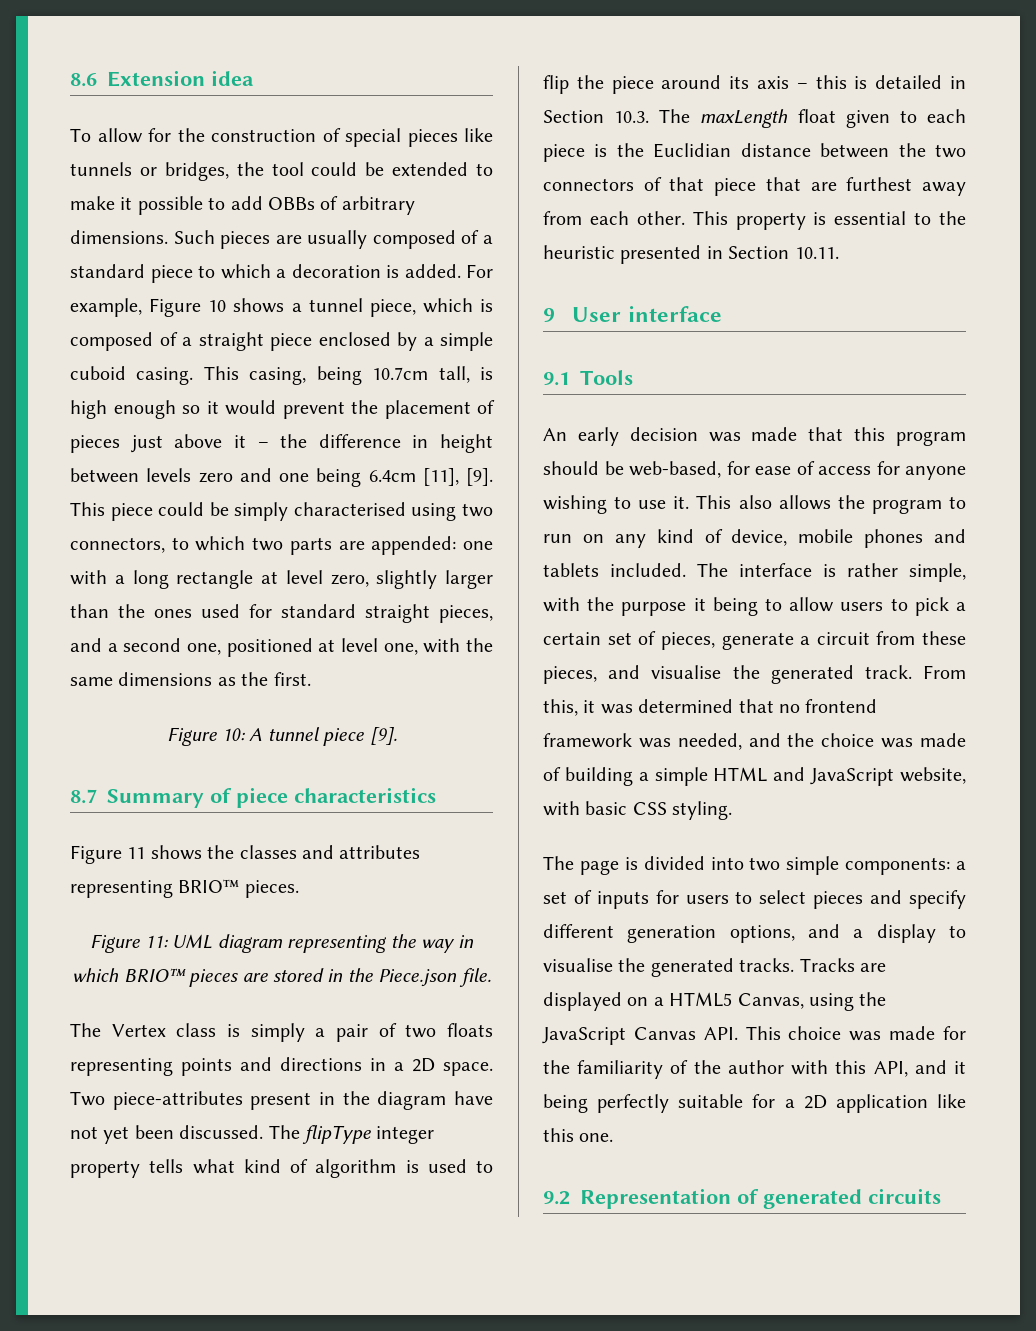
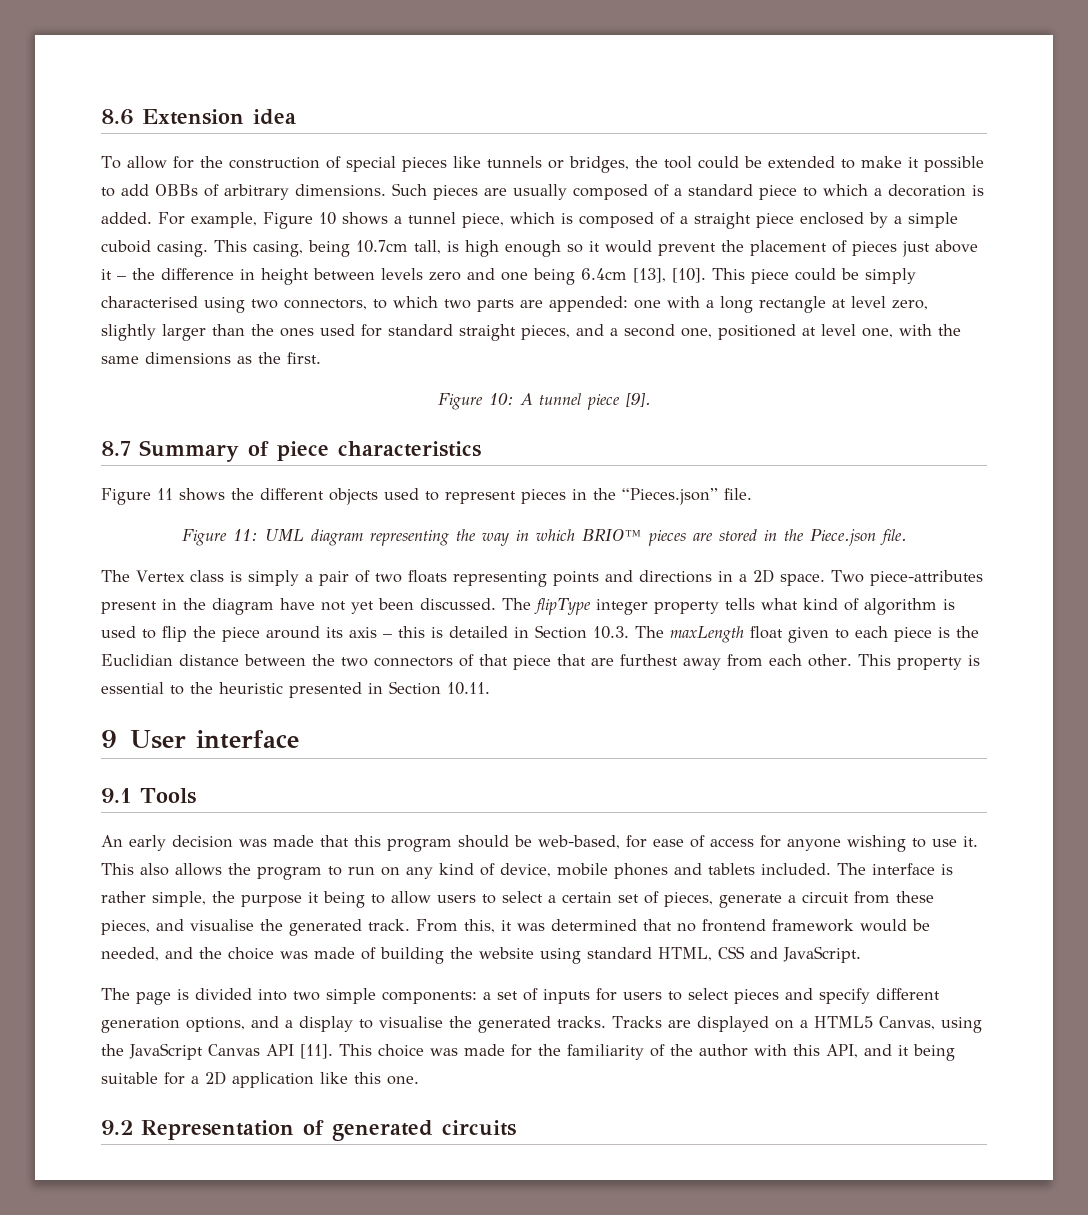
[422,468,493,486] [11], [9]. -> [633,268,706,283] [13], [10].
[239,845,421,859] [70,879,299,898] classes and attributes representing BRIO™ pieces. -> [260,488,752,505] different objects used to represent pieces in the “Pieces.json” file.
[543,597,580,612] with -> (206, 899) none
[914,597,949,616] pick -> [502,891,543,903] select
[638,738,671,748] was -> [860,919,930,932] would be
[638,767,966,786] [543,801,733,820] a simple HTML and JavaScript website, with basic CSS styling. -> [450,946,861,964] the website using standard HTML, CSS and JavaScript.
[703,1027,738,1040] API. -> [266,1044,333,1059] API [11].
[597,1094,670,1113] perfectly -> (955, 1052) none

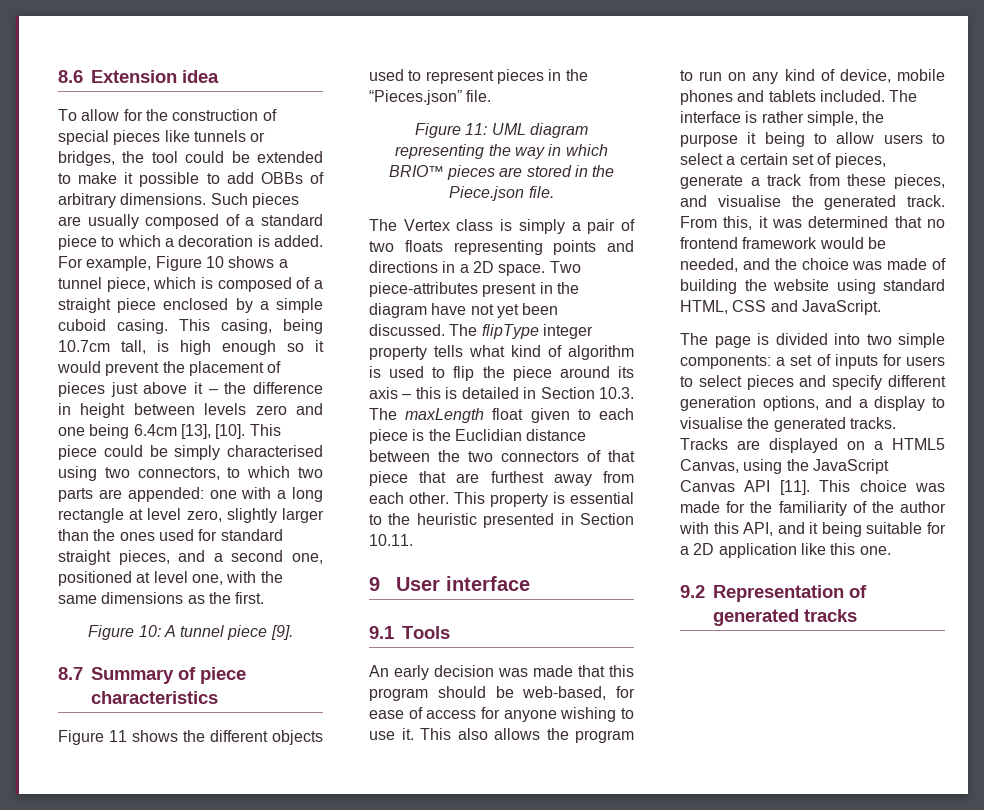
[802,892,849,903] circuit -> [767,174,803,186] track
[442,1120,517,1136] circuits -> [804,609,857,622] tracks

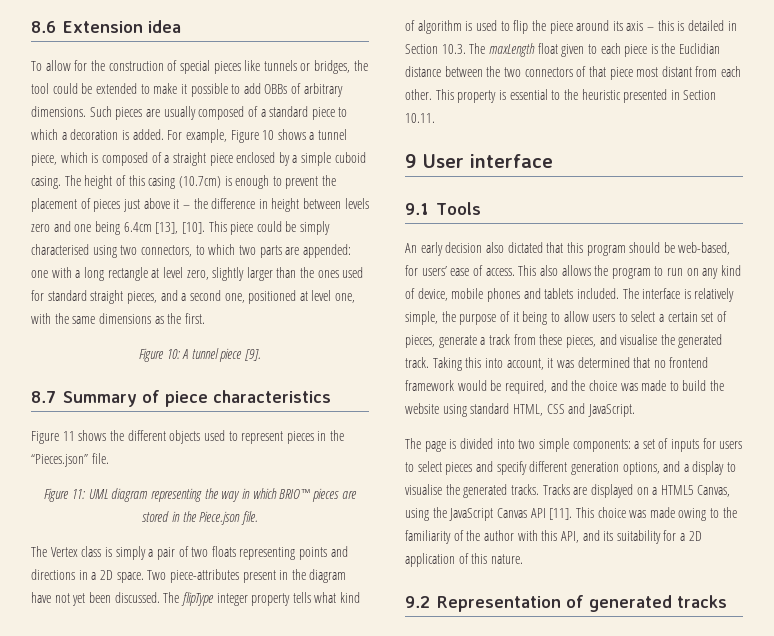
[179,319,323,334] [58,340,324,355] [57,361,101,373] This casing, being 10.7cm tall, is high enough so it would -> [64,175,282,189] The height of this casing (10.7cm) is enough to
[419,471,592,486] that are furthest away -> [636,66,692,77] most distant
[498,665,573,677] was made -> [485,242,543,253] also dictated
(635, 692) none -> [421,266,447,276] users’
[426,707,634,722] [369,728,414,740] access for anyone wishing to use it. -> [485,268,515,276] access.
[761,111,804,123] rather -> [694,288,735,302] relatively
(738, 140) none -> [499,311,510,322] of
[680,216,753,230] From this, -> [432,357,544,371] Taking this into account,
[680,258,738,272] needed, -> [504,380,547,394] required,
[932,258,946,270] [680,279,737,294] of building -> [669,380,707,391] to build
[726,501,746,513] for -> [678,508,720,521] owing to
[809,522,923,537] it being suitable -> [603,530,661,544] its suitability
[800,543,891,555] like this one. -> [458,553,523,564] of this nature.

